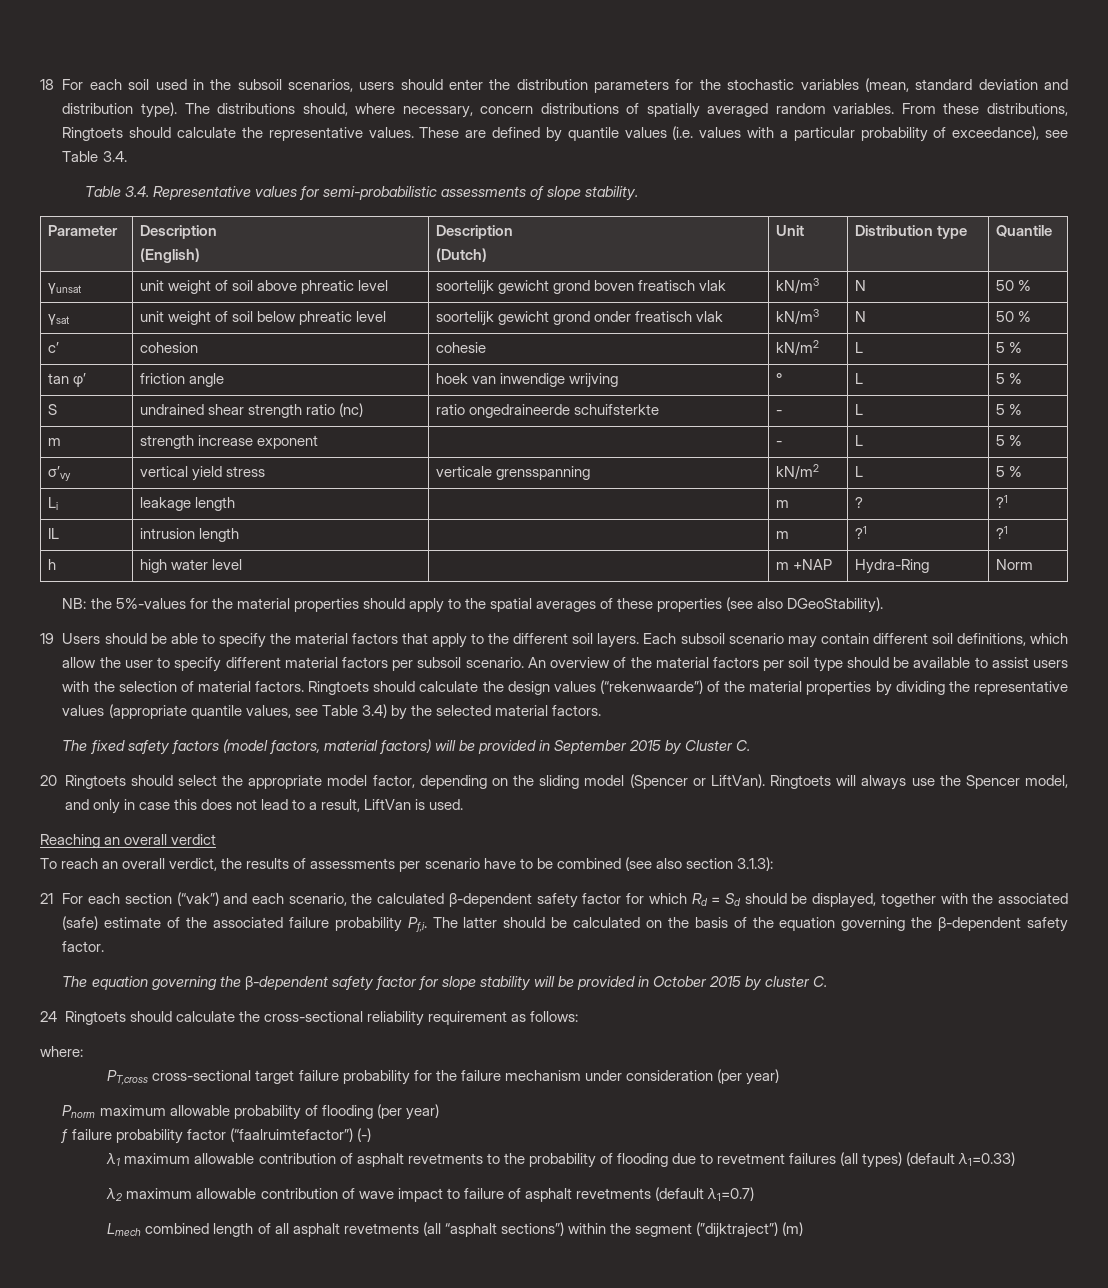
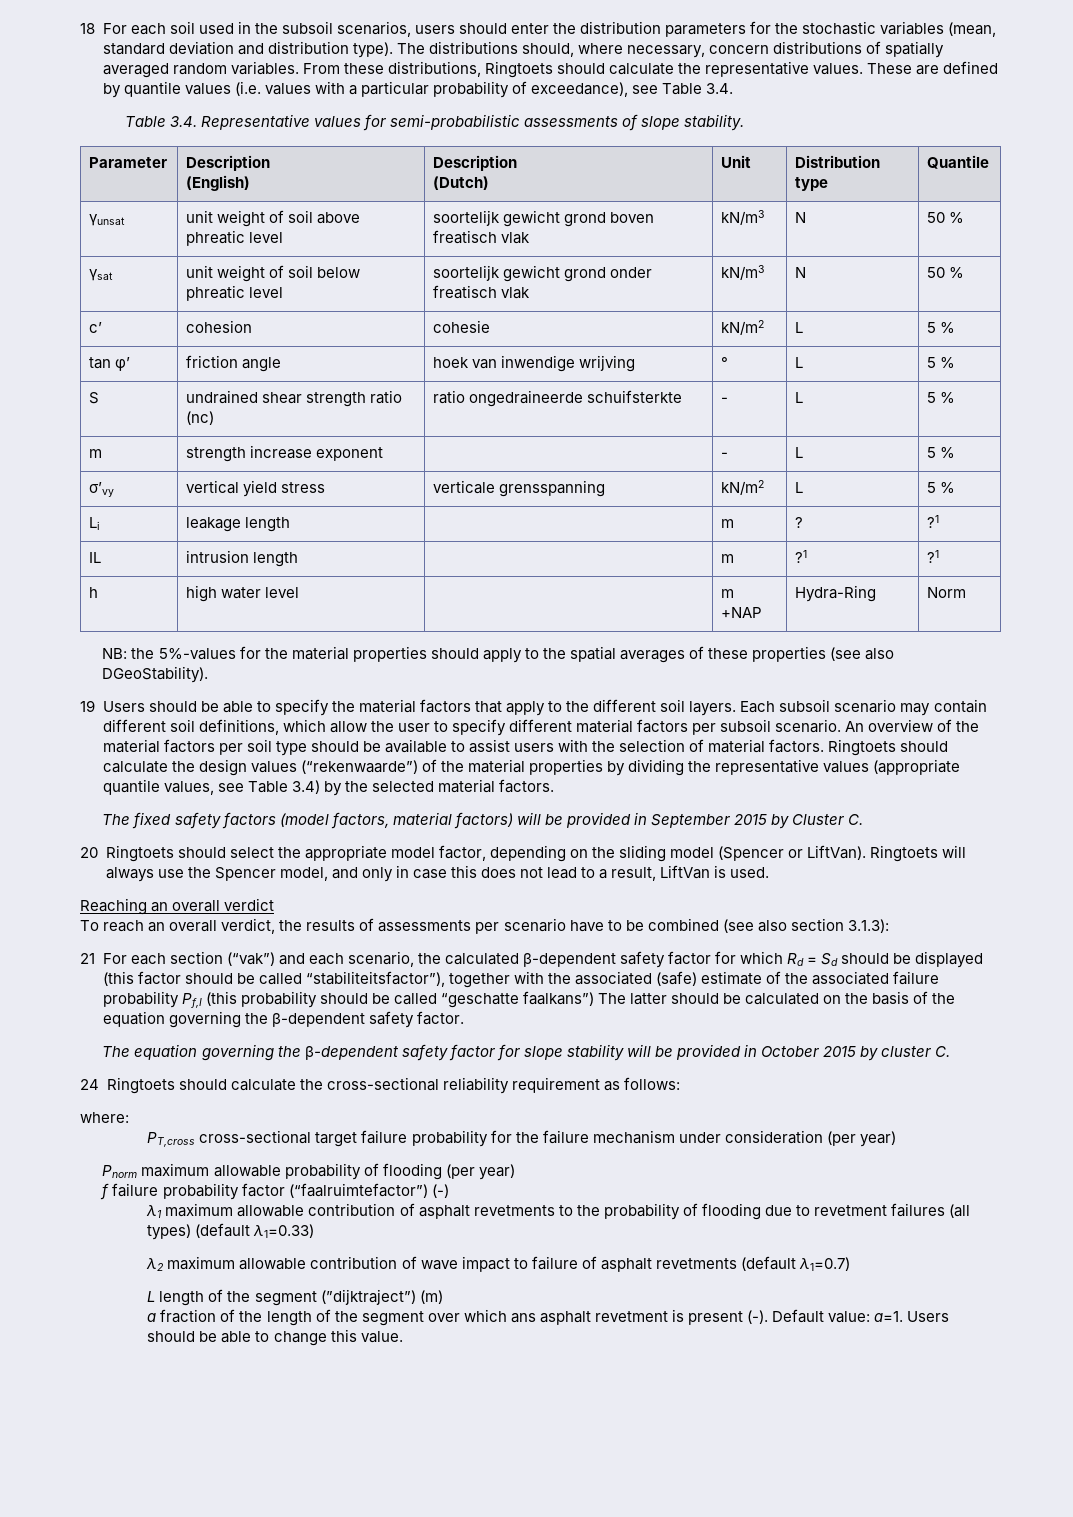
[812,893,877,908] displayed, -> [915,951,984,968] [102,971,445,987] displayed (this factor should be called “stabiliteitsfactor”),
[407,917,427,932] Pf,i. -> [181,991,594,1008] Pf,I (this probability should be called “geschatte faalkans”)
[107,1222,804,1238] Lmech combined length of all asphalt revetments (all “asphalt sections”) within the segment (”dijktraject”) (m) -> [147,1289,443,1306] [147,1309,950,1326] [147,1329,403,1346] L length of the segment (”dijktraject”) (m) // a fraction of the length of the segment over which ans asphalt revetment is present (-). Default value: a=1. Users should be able to change this value.

